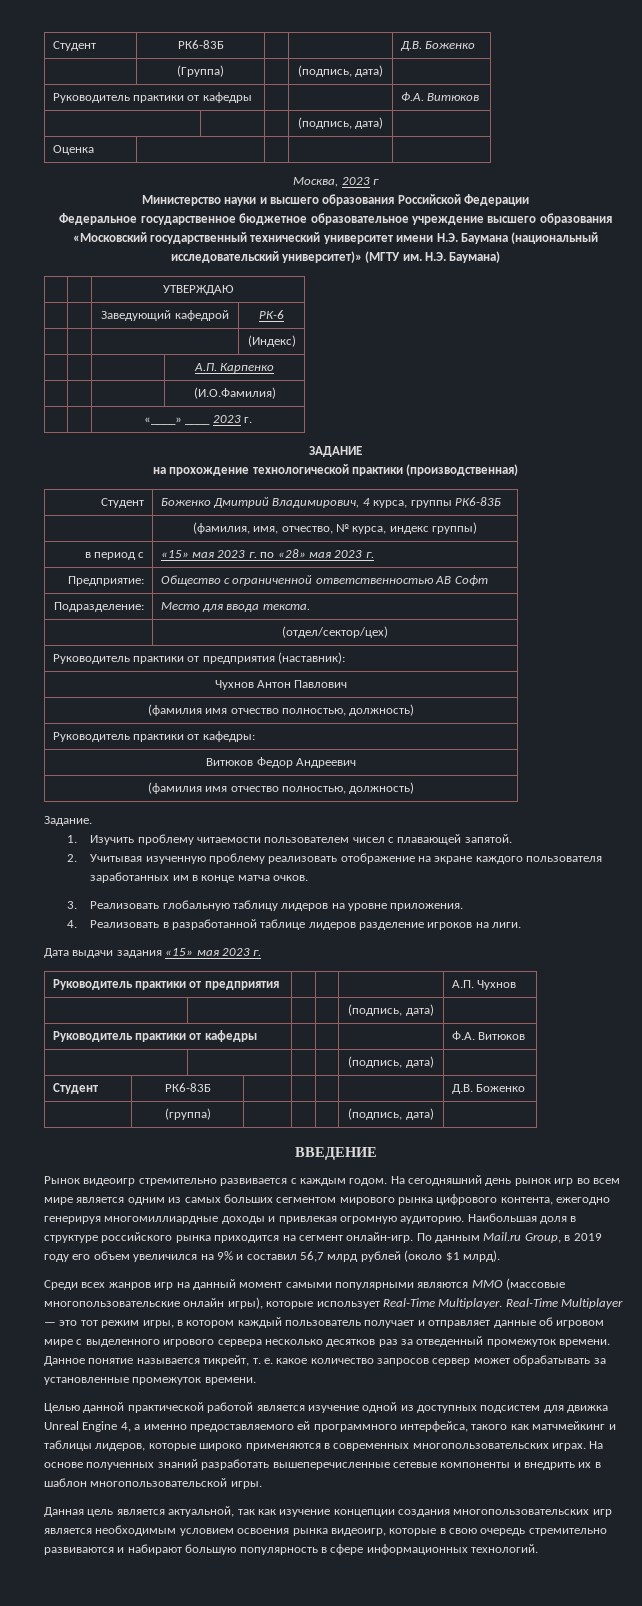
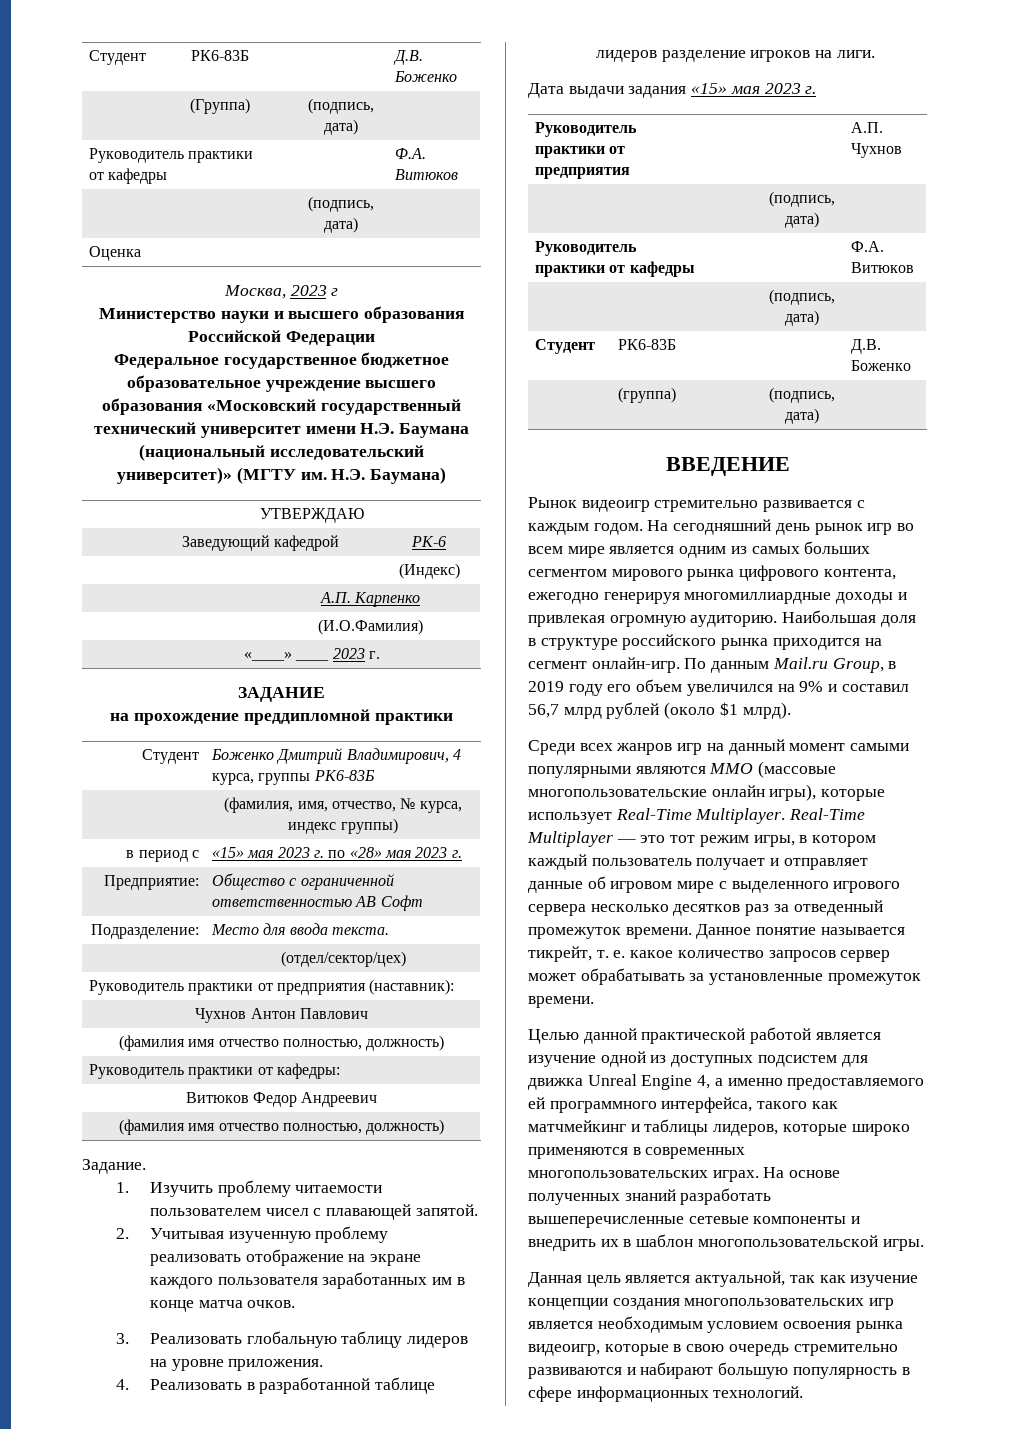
[252,464,519,476] технологической практики (производственная) -> [243,709,453,725] преддипломной практики

